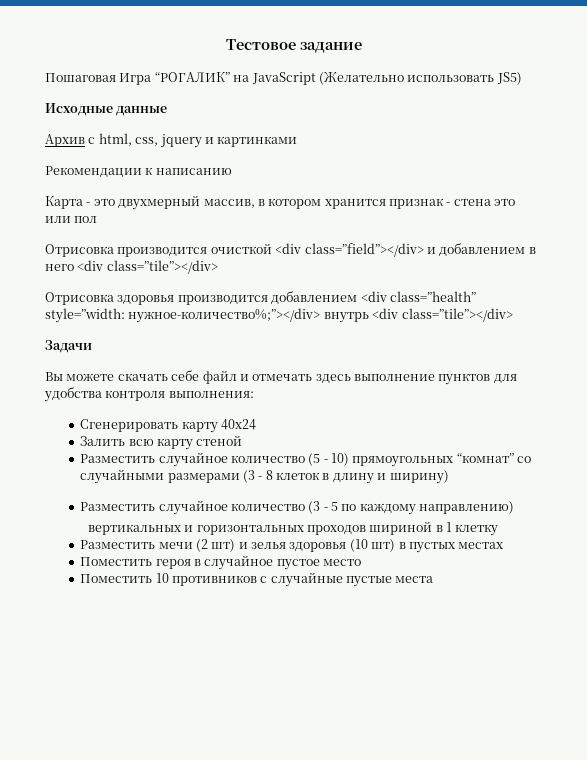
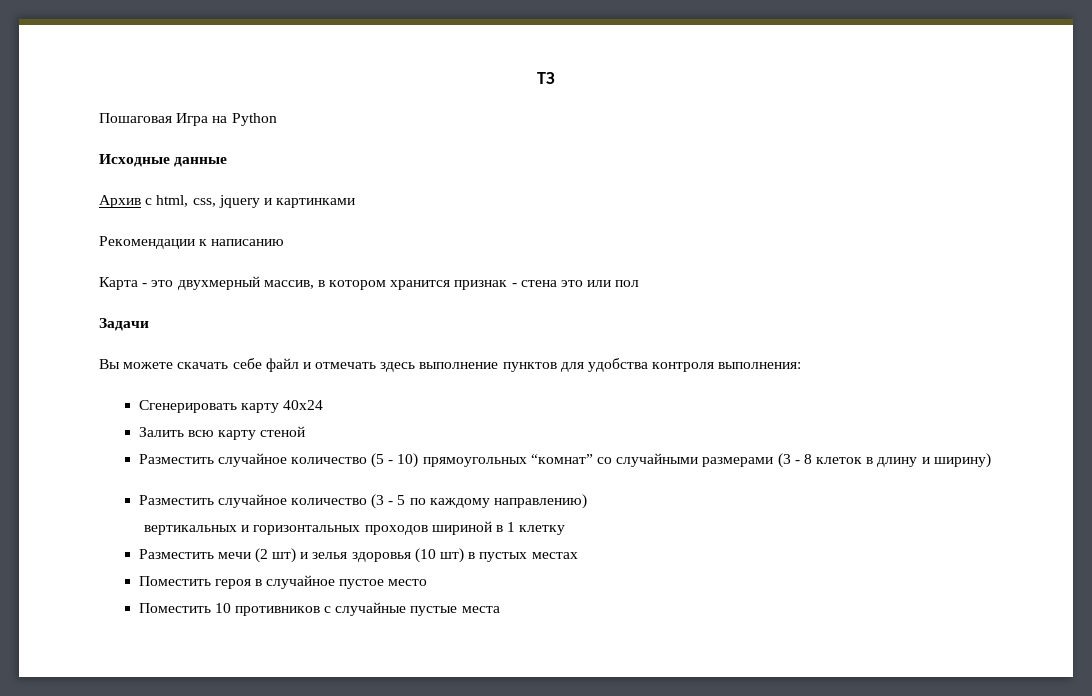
[225,39,362,53] Тестовое задание -> [537,72,555,84] ТЗ
[154,72,522,85] “РОГАЛИК” на JavaScript (Желательно использовать JS5) -> [212,113,277,126] на Python
[45,243,536,257] [45,260,218,274] [45,291,476,305] [45,308,513,323] // Отрисовка производится очисткой <div class=”field”></div> и добавлением в него <div class=”tile”></div> // Отрисовка здоровья производится добавлением <div class=”health” style=”width: нужное-количество%;”></div> внутрь <div class=”tile”></div> -> (640, 283) none

